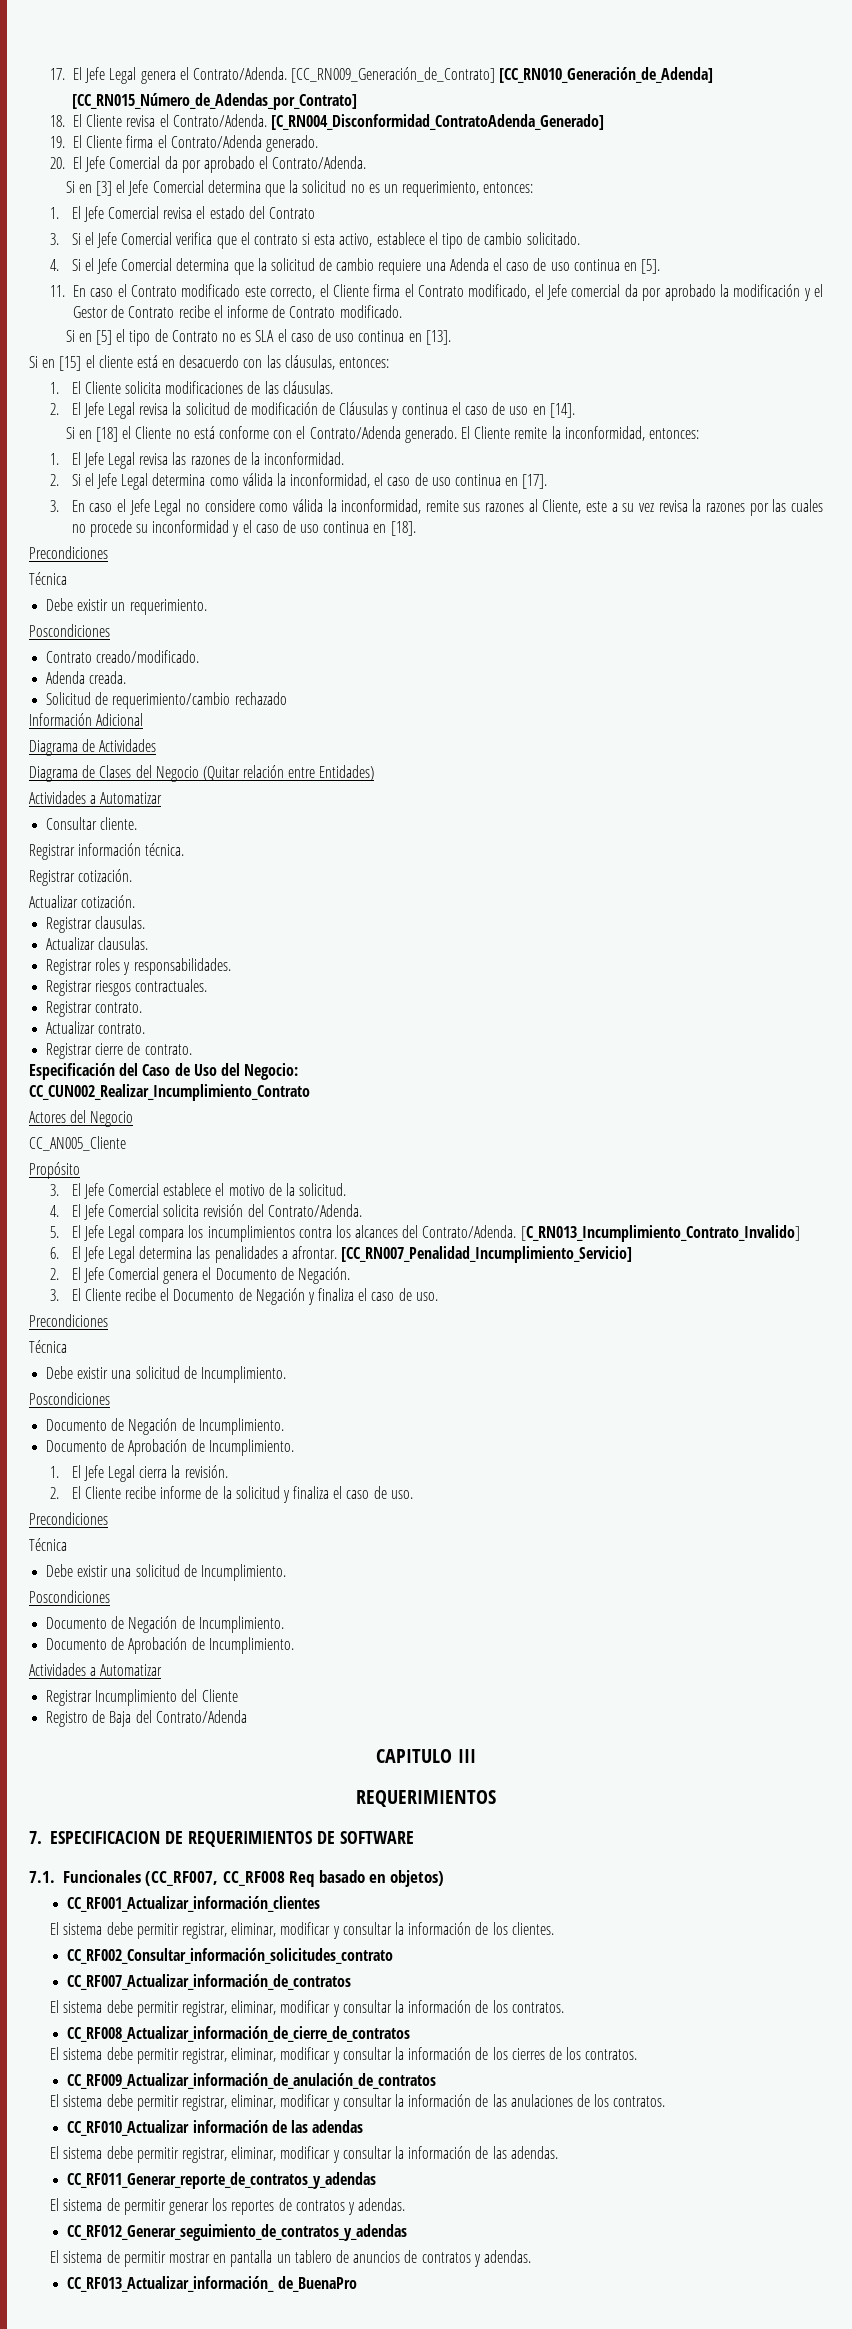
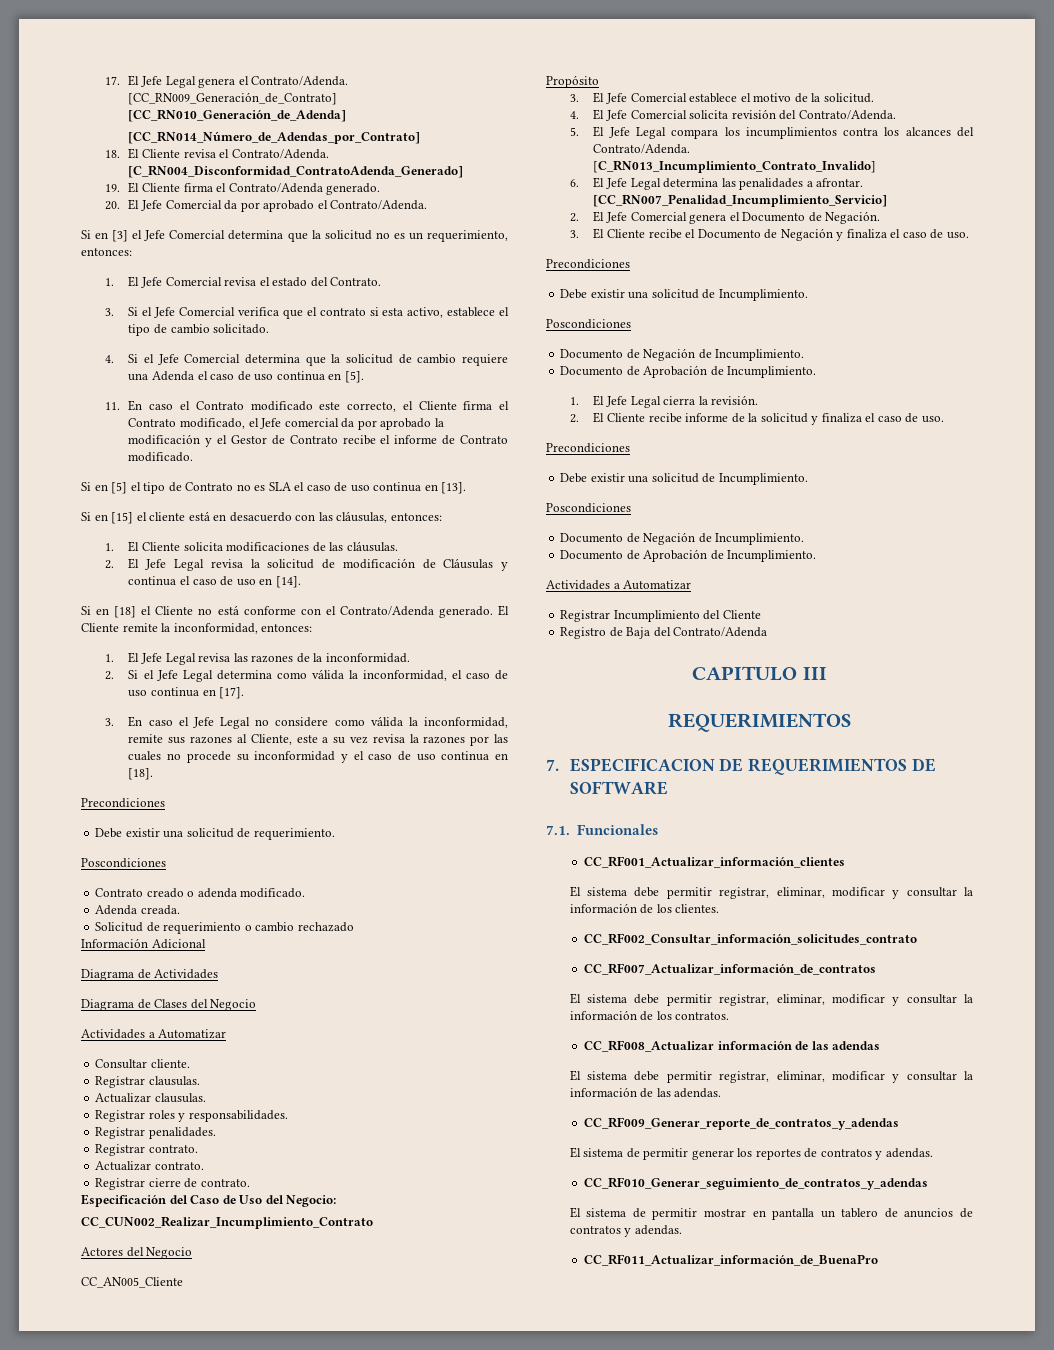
[71,93,357,110] [CC_RN015_Número_de_Adendas_por_Contrato] -> [128,131,421,144] [CC_RN014_Número_de_Adendas_por_Contrato]
[268,207,315,219] Contrato -> [330,277,382,286] Contrato.
[29,572,67,585] [46,598,126,611] // Técnica // Debe existir un -> [95,828,251,838] // Debe existir una solicitud de
[96,650,200,663] creado/modificado. -> [146,888,306,898] creado o adenda modificado.
[112,692,231,709] requerimiento/cambio -> [163,922,295,934] requerimiento o cambio
[202,765,375,781] (Quitar relación entre Entidades) -> (257, 1005) none
[29,843,185,860] [29,869,133,886] [29,895,136,908] // Registrar información técnica. // Registrar cotización. // Actualizar cotización. -> (190, 1063) none
[95,979,208,996] riesgos contractuales. -> [148,1127,216,1139] penalidades.
[29,1340,67,1353] // Técnica -> (630, 264) none
[29,1538,67,1551] // Técnica -> (630, 448) none
[145,1870,445,1887] (CC_RF007, CC_RF008 Req basado en objetos) -> (658, 829) none
[67,2026,411,2042] [50,2047,638,2064] [67,2073,437,2089] [50,2094,666,2111] [67,2120,190,2136] CC_RF008_Actualizar_información_de_cierre_de_contratos // El sistema debe permitir registrar, eliminar, modificar y consultar la información de los cierres de los contratos. // CC_RF009_Actualizar_información_de_anulación_de_contratos // El sistema debe permitir registrar, eliminar, modificar y consultar la información de las anulaciones de los contratos. // CC_RF010_Actualizar -> [584,1040,715,1052] CC_RF008_Actualizar
[67,2172,377,2189] CC_RF011_Generar_reporte_de_contratos_y_adendas -> [584,1117,900,1130] CC_RF009_Generar_reporte_de_contratos_y_adendas
[67,2224,408,2241] CC_RF012_Generar_seguimiento_de_contratos_y_adendas -> [584,1177,929,1190] CC_RF010_Generar_seguimiento_de_contratos_y_adendas
[67,2276,357,2292] CC_RF013_Actualizar_información_ de_BuenaPro -> [584,1254,879,1266] CC_RF011_Actualizar_información_de_BuenaPro

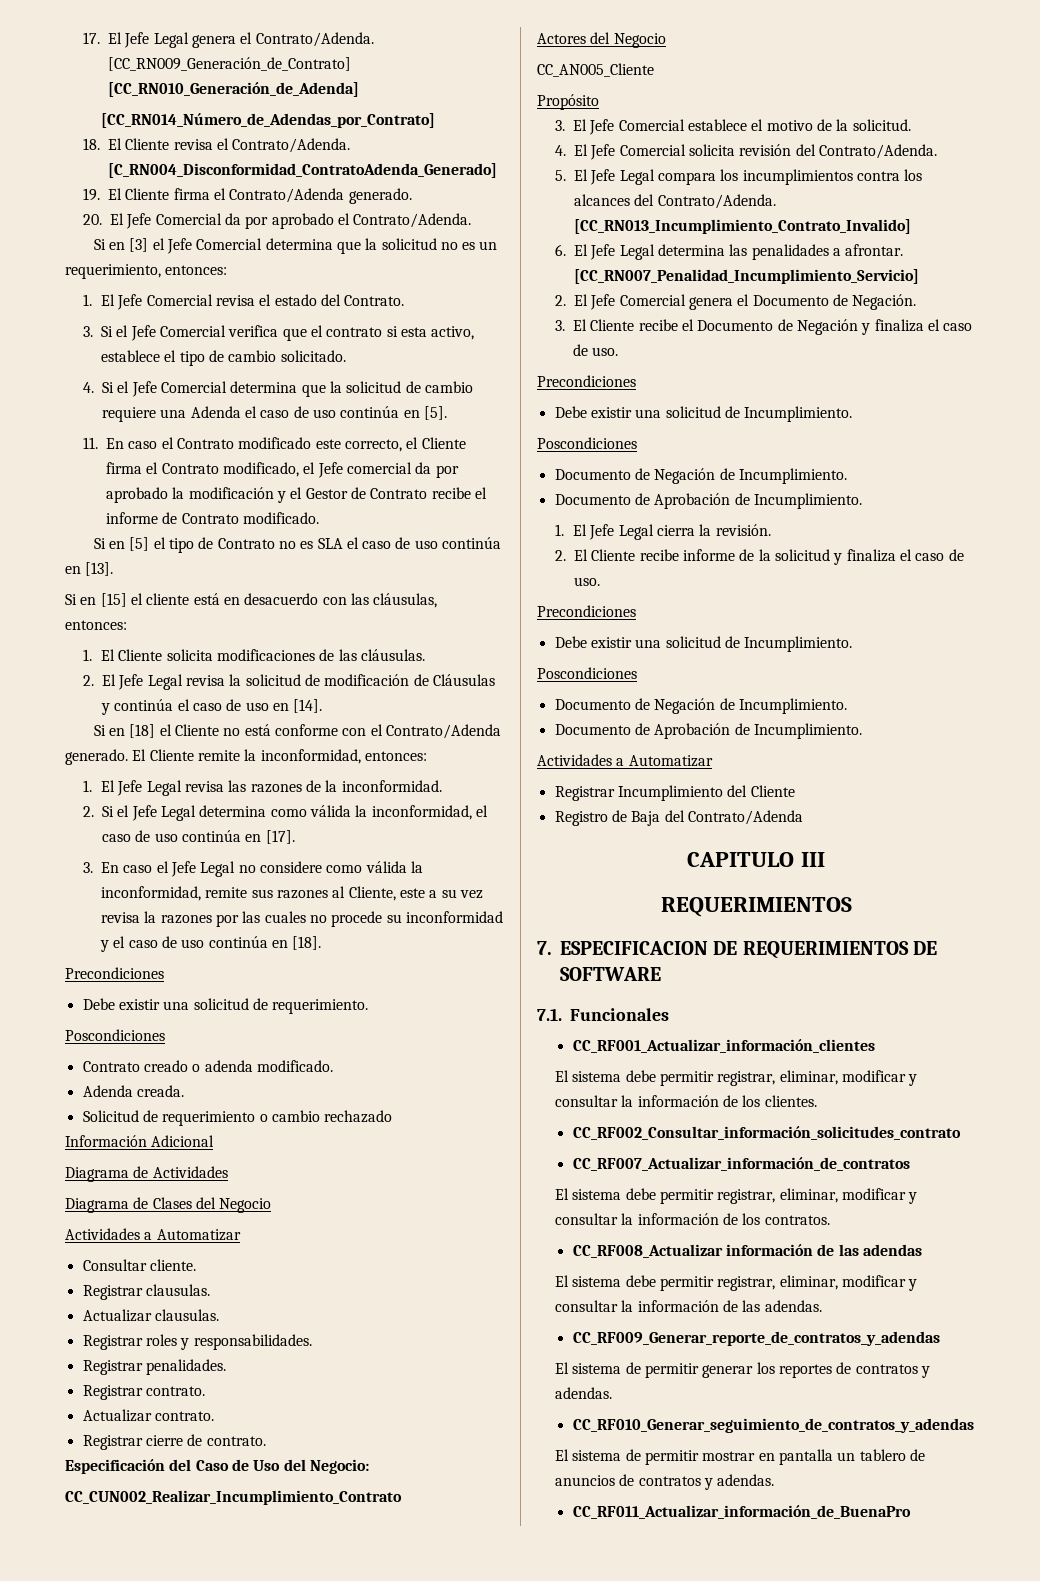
[276,371,325,381] continua -> [340,406,400,418] continúa
[373,482,422,492] continua -> [442,537,502,549] continúa
[128,576,177,586] continua -> [114,699,174,711] continúa
[150,687,199,697] continua -> [182,830,242,842] continúa
[441,751,490,761] continua -> [208,936,268,948] continúa
[593,160,877,173] [C_RN013_Incumplimiento_Contrato_Invalido] -> [574,219,912,234] [CC_RN013_Incumplimiento_Contrato_Invalido]

